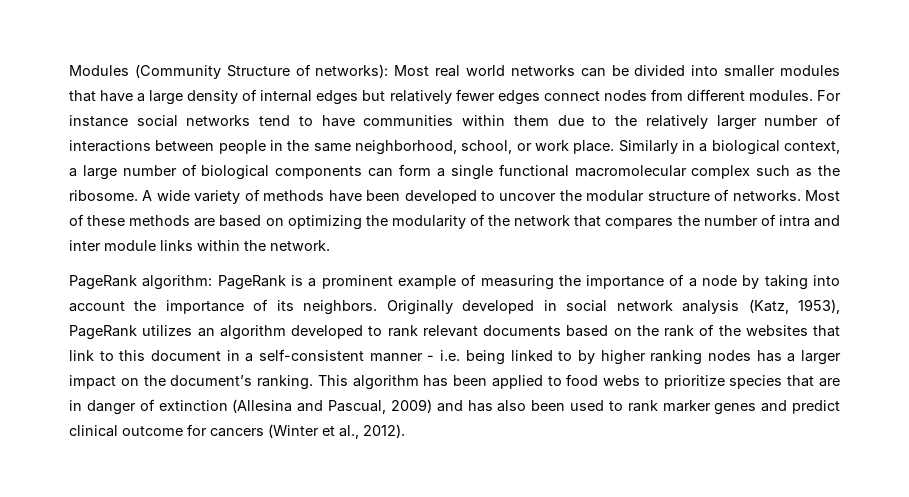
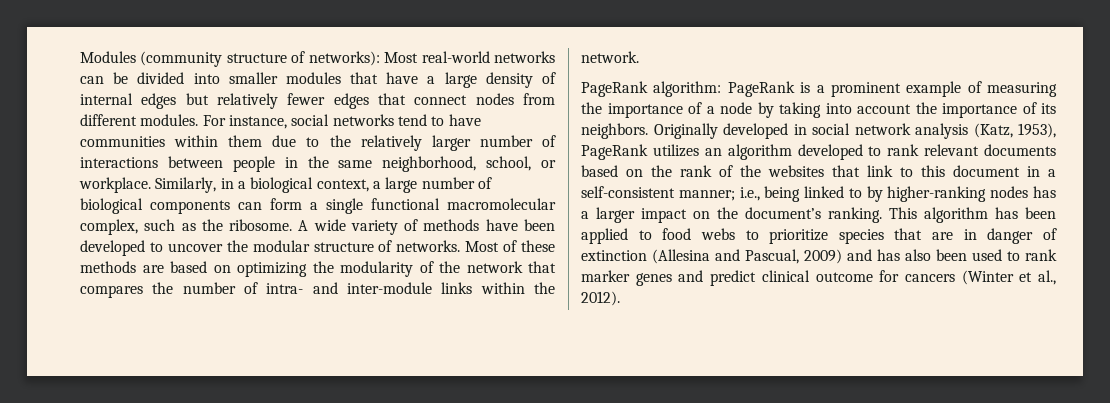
[134,64,290,79] (Community Structure -> [140,51,287,67] (community structure
[435,65,505,77] real world -> [421,51,490,63] real-world
(540, 97) none -> [378,93,406,105] that
[69,115,128,127] instance -> [228,115,287,129] instance,
[535,140,678,154] work place. Similarly -> [79,177,217,193] workplace. Similarly,
[691,165,751,179] complex -> [80,219,138,235] complex,
[778,215,840,227] [69,240,156,251] intra and inter module -> [266,282,432,294] intra- and inter-module
[369,350,461,362] manner - i.e. -> [678,187,760,201] manner; i.e.,
[600,350,703,365] higher ranking -> [887,186,987,202] higher-ranking

